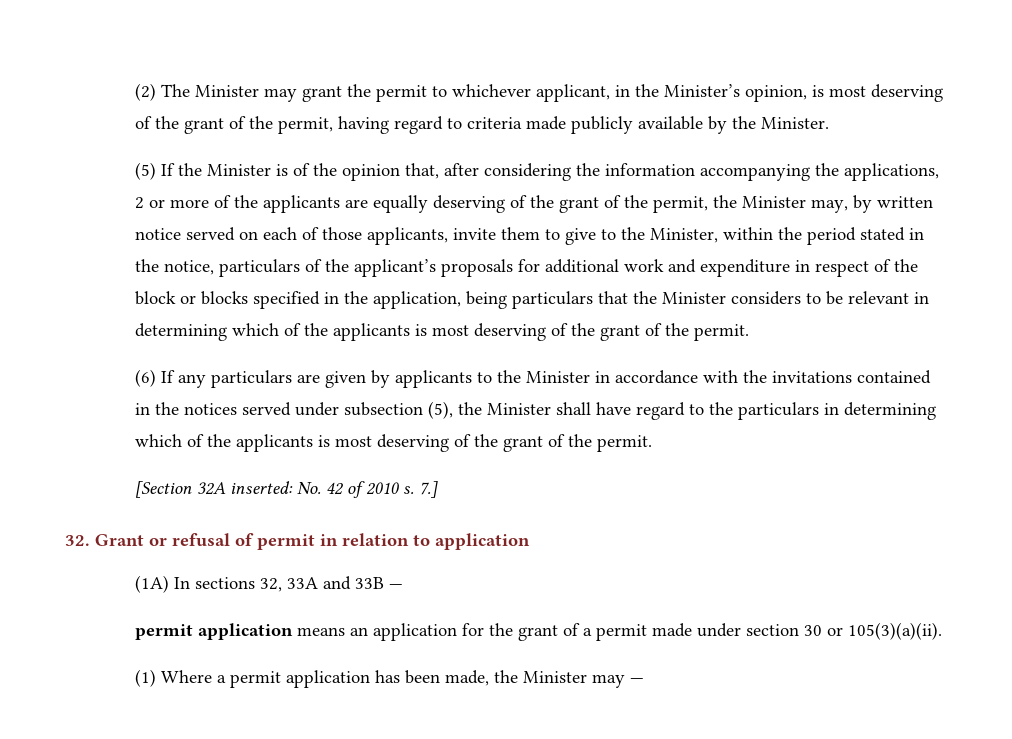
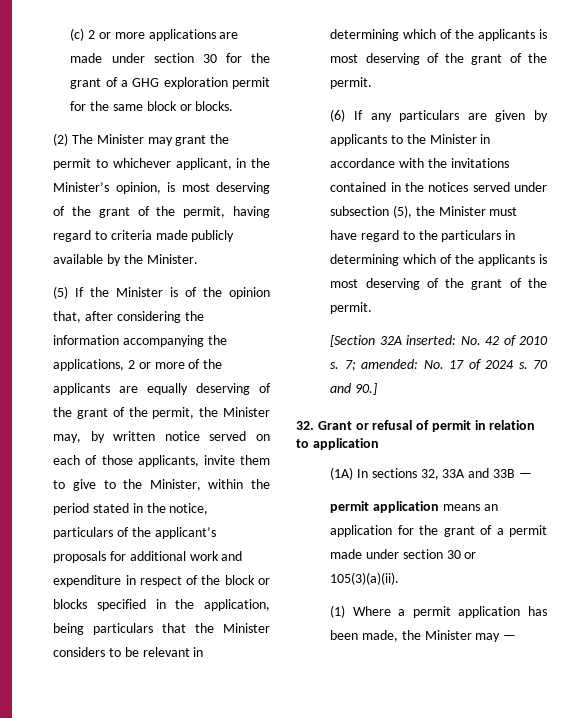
(135, 92) none -> [70,28,239,41] [70,53,270,63] [70,77,270,89] [70,101,234,111] (c) 2 or more applications are made under section 30 for the grant of a GHG exploration permit for the same block or blocks. //
[556,402,592,415] shall -> [489,207,518,216] must
[419,481,439,498] 7.] -> [344,359,548,371] [330,383,378,395] 7; amended: No. 17 of 2024 s. 70 and 90.]

